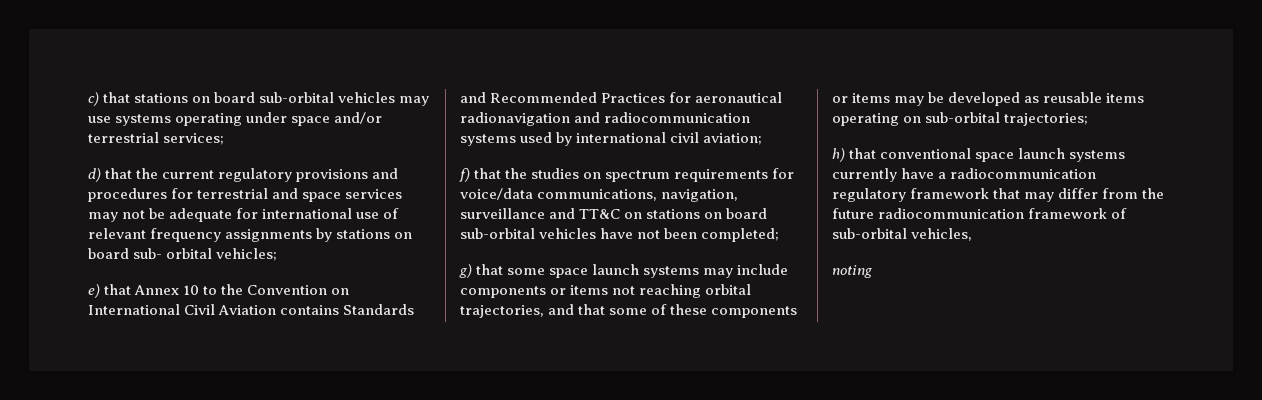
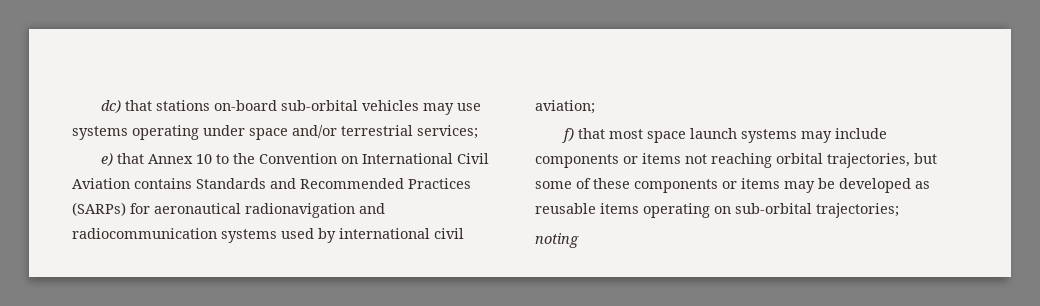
[88,92,99,106] c) -> [101,100,122,113] dc)
[192,92,256,103] on board -> [214,100,278,111] on-board
[88,168,399,182] [88,188,403,202] [88,208,400,222] [88,228,413,242] [88,248,278,261] // d) that the current regulatory provisions and procedures for terrestrial and space services may not be adequate for international use of relevant frequency assignments by stations on board sub- orbital vehicles; -> (478, 132) none
(666, 98) none -> [72,202,126,216] (SARPs)
[505,168,795,182] [460,188,739,202] [460,208,768,219] [460,228,780,242] [459,264,546,278] the studies on spectrum requirements for voice/data communications, navigation, surveillance and TT&C on stations on board sub-orbital vehicles have not been completed; // g) that some -> [609,129,644,139] most
[548,304,606,315] and that -> [914,153,937,164] but
[832,148,1126,162] [832,168,1097,182] [832,188,1165,202] [832,208,1128,219] [832,228,973,241] // h) that conventional space launch systems currently have a radiocommunication regulatory framework that may differ from the future radiocommunication framework of sub-orbital vehicles, -> (899, 210) none

